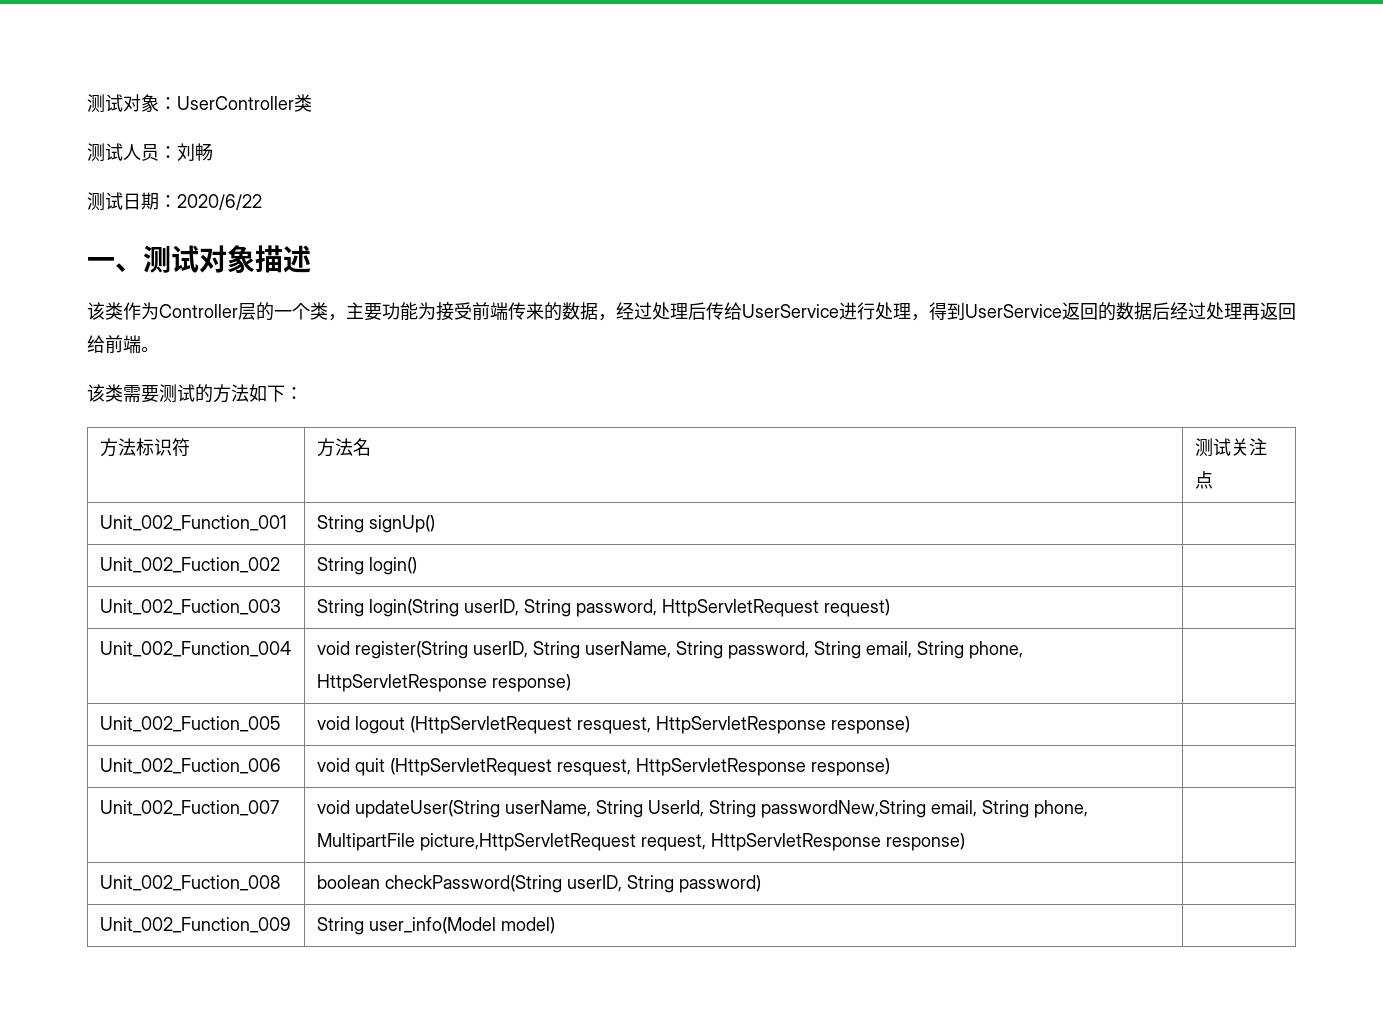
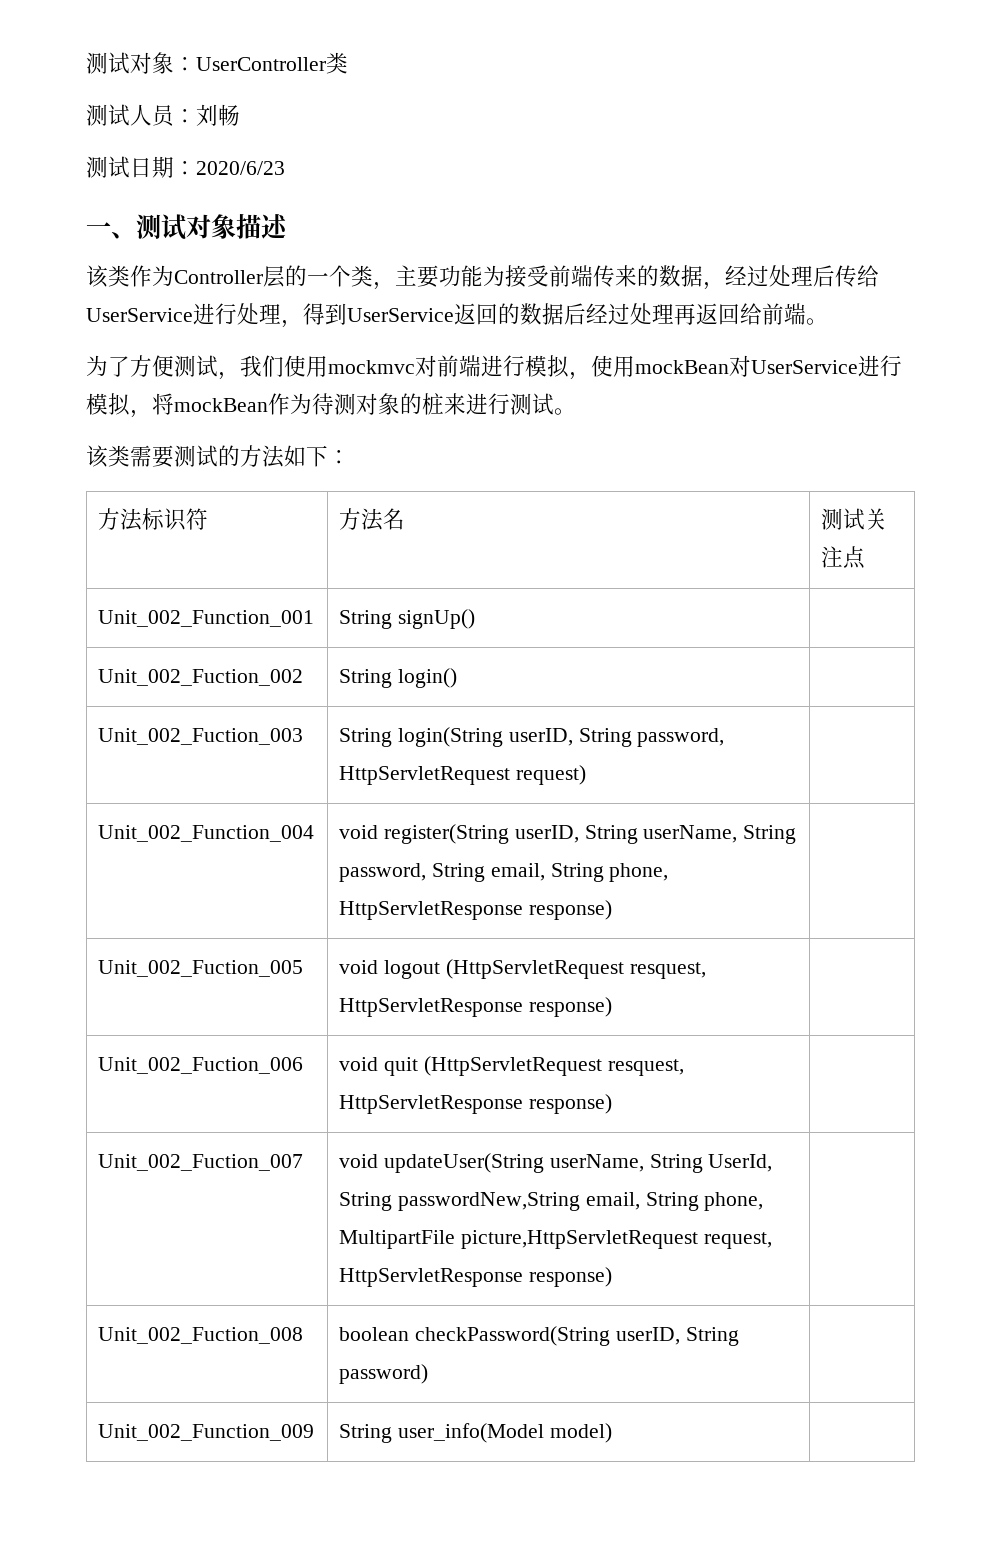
[177,194,262,210] 2020/6/22 -> [196,161,285,175] 2020/6/23
(159, 349) none -> [86,355,902,380] [86,393,576,418] // 为了方便测试，我们使用mockmvc对前端进行模拟，使用mockBean对UserService进行模拟，将mockBean作为待测对象的桩来进行测试。

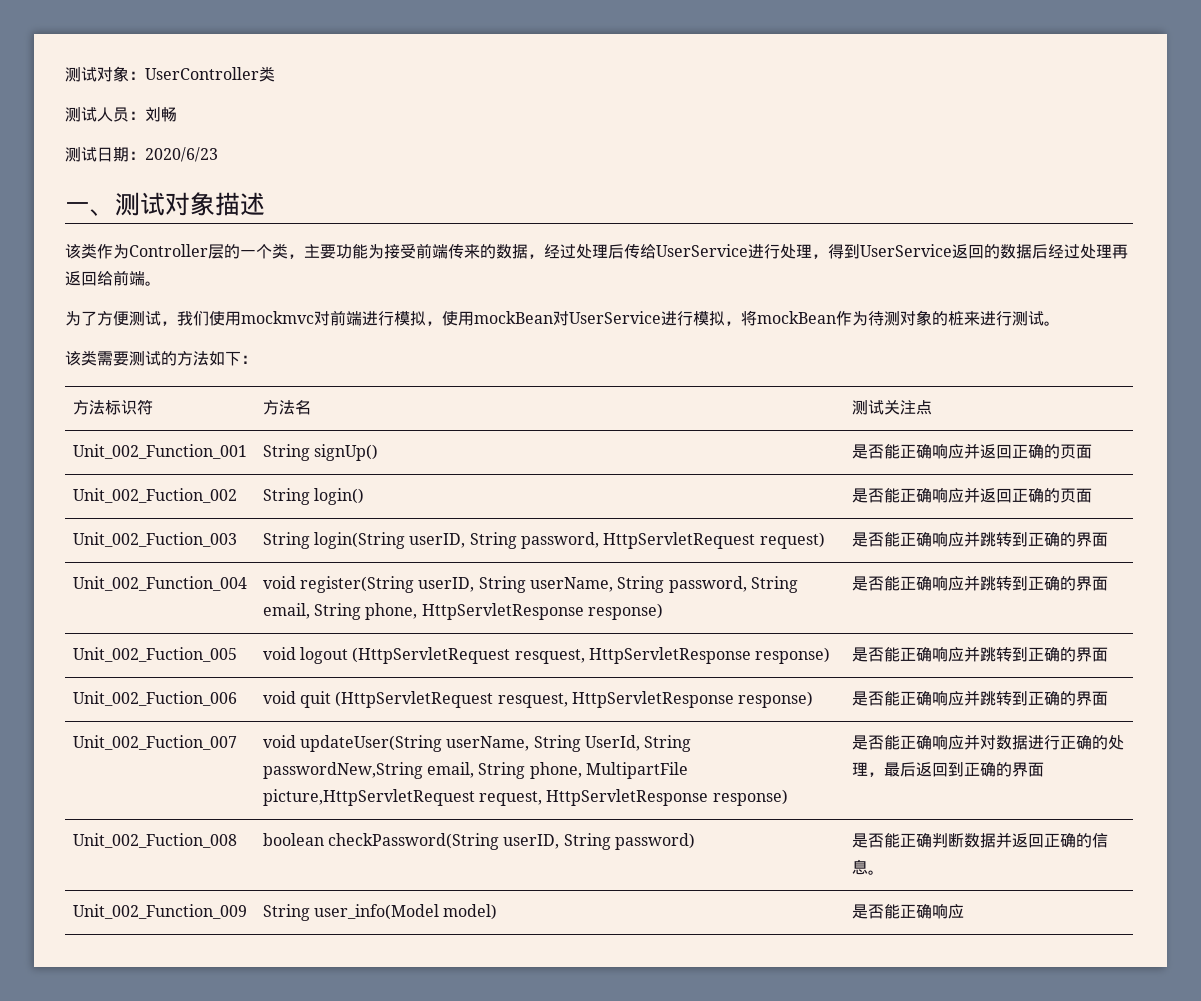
[98,669,304,686] [339,668,458,688] // Unit_002_Fuction_002 | String login() | -> [851,443,1092,459] [72,488,237,503] [262,488,365,505] [851,487,1092,503] 是否能正确响应并返回正确的页面 // Unit_002_Fuction_002 | String login() | 是否能正确响应并返回正确的页面
(587, 775) none -> [851,531,1108,547] 是否能正确响应并跳转到正确的界面
(613, 910) none -> [851,575,1108,591] 是否能正确响应并跳转到正确的界面
(613, 1007) none -> [851,646,1108,662] 是否能正确响应并跳转到正确的界面
(613, 1104) none -> [851,690,1108,706] 是否能正确响应并跳转到正确的界面
(613, 1277) none -> [851,734,1124,750] [851,762,1044,777] 是否能正确响应并对数据进行正确的处理，最后返回到正确的界面
(429, 1374) none -> [851,832,1108,848] [851,859,884,875] 是否能正确判断数据并返回正确的信息。
(612, 1433) none -> [851,903,964,919] 是否能正确响应

